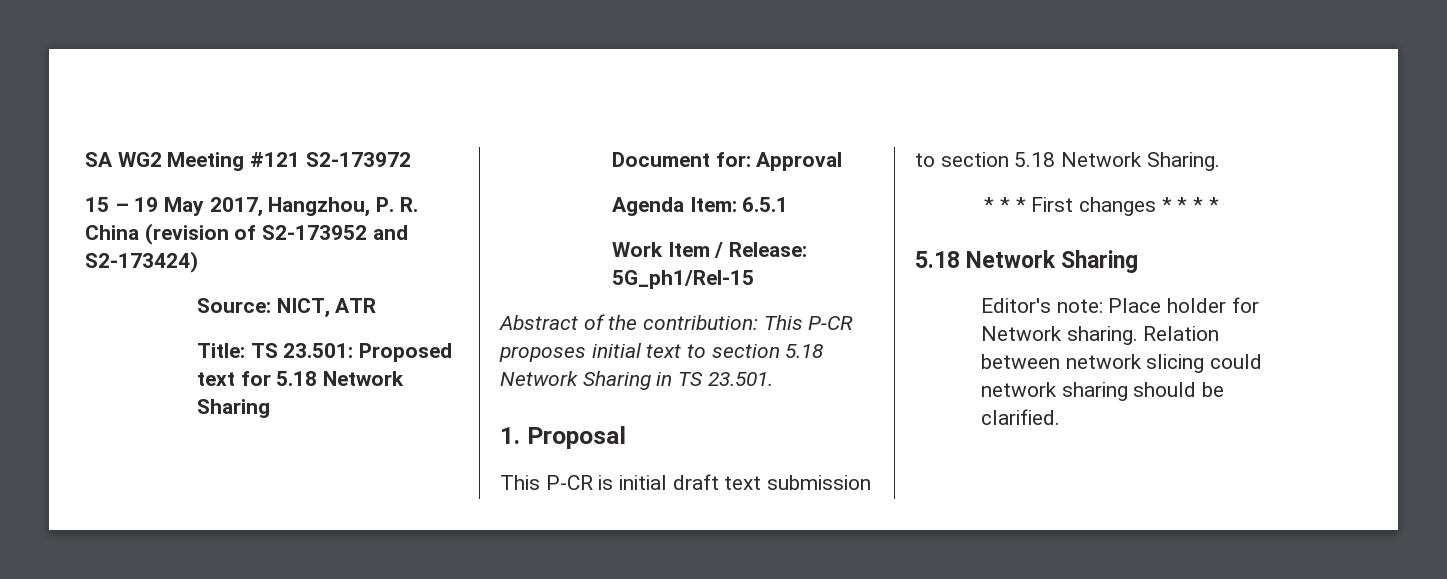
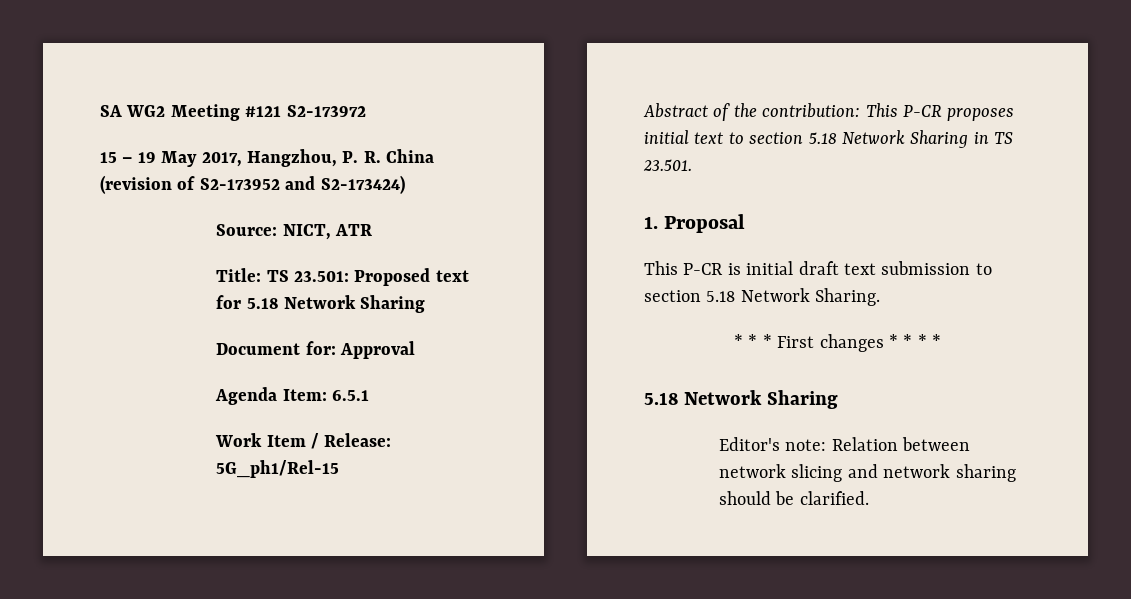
[1108,297,1259,313] [980,326,1138,345] Place holder for Network sharing. -> (827, 445) none
[1209,354,1262,369] could -> [847,464,878,478] and

